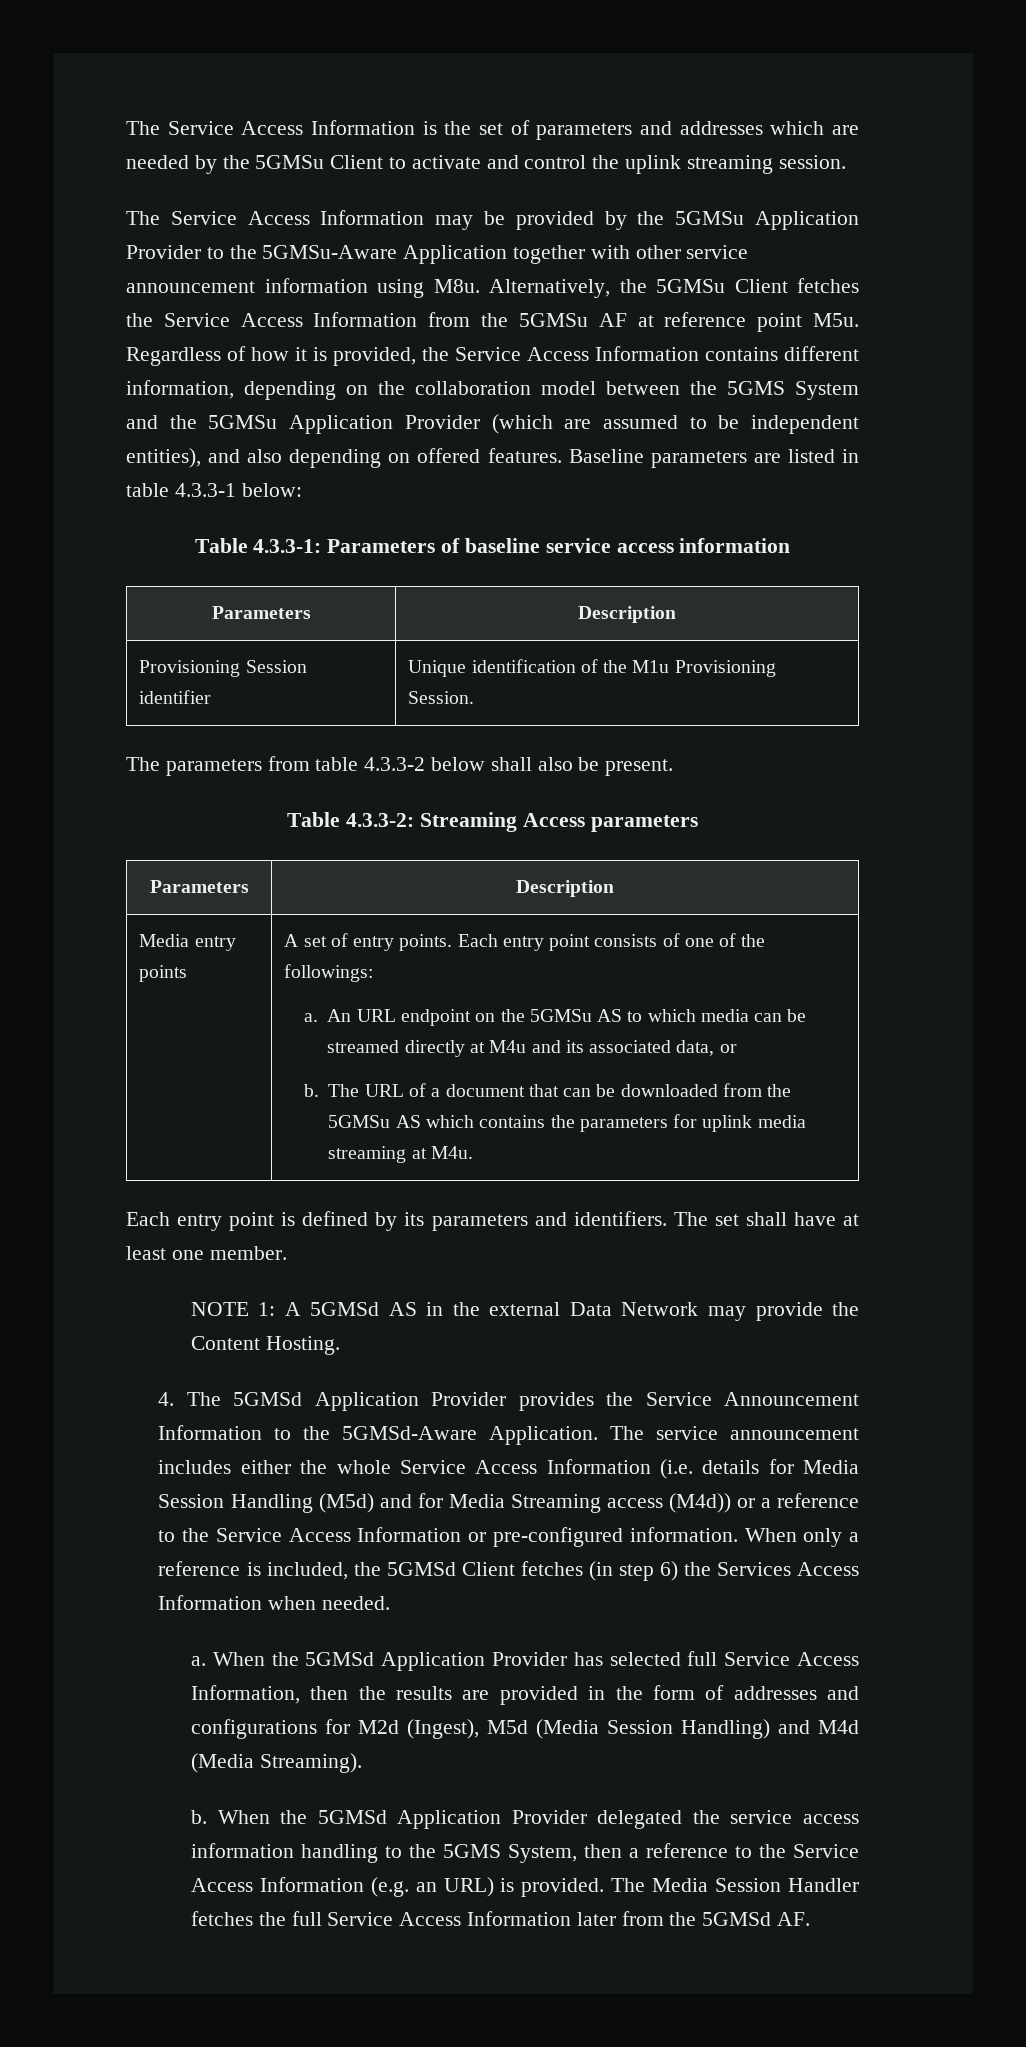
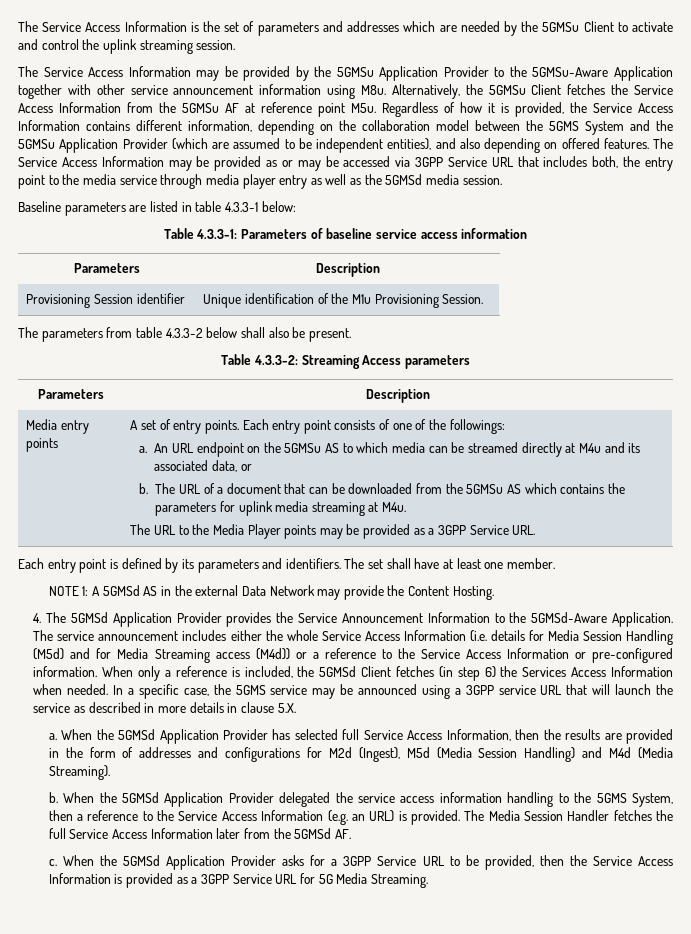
(562, 455) none -> [653,138,673,149] [18,156,674,171] [18,174,502,189] The Service Access Information may be provided as or may be accessed via 3GPP Service URL that includes both, the entry point to the media service through media player entry as well as the 5GMSd media session. //
(473, 1152) none -> [130,524,536,539] // The URL to the Media Player points may be provided as a 3GPP Service URL.
(391, 1603) none -> [113,684,674,699] [33,702,296,713] In a specific case, the 5GMS service may be announced using a 3GPP service URL that will launch the service as described in more details in clause 5.X.
(810, 1919) none -> [48,855,674,870] [48,873,428,888] // c. When the 5GMSd Application Provider asks for a 3GPP Service URL to be provided, then the Service Access Information is provided as a 3GPP Service URL for 5G Media Streaming.

